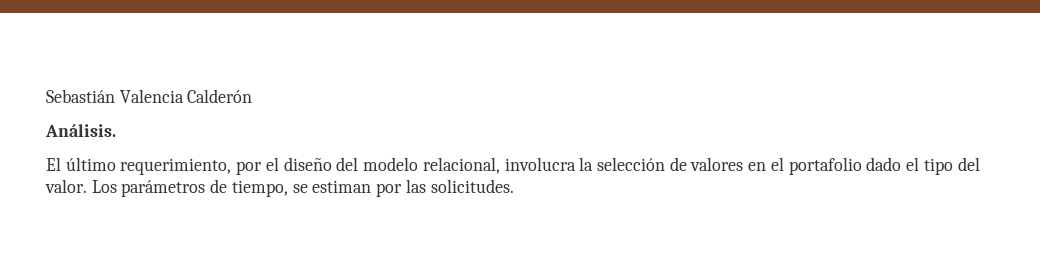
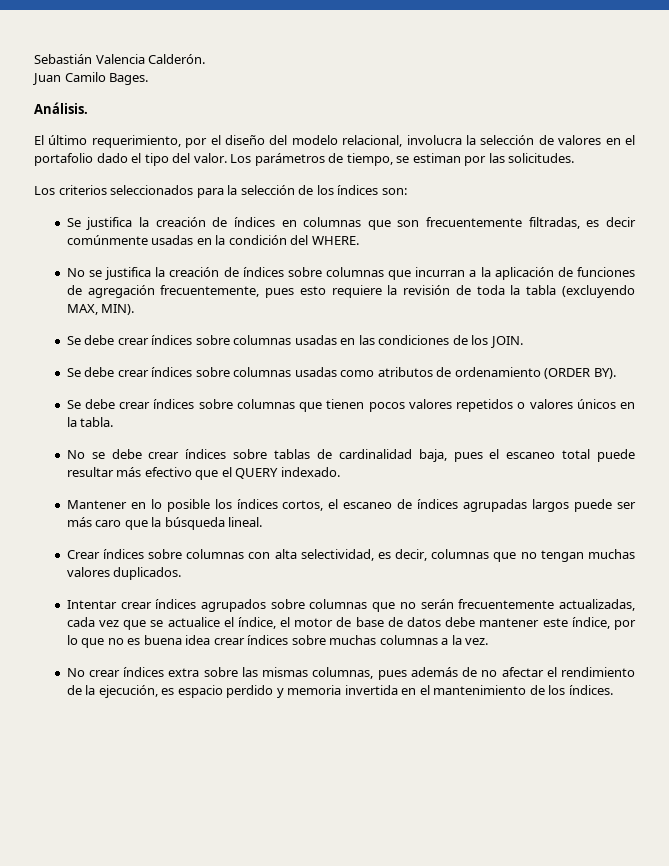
[187,89,253,103] Calderón -> [148,54,206,64] [32,72,149,85] Calderón. // Juan Camilo Bages.
(514, 186) none -> [34,185,407,198] [66,217,636,230] [66,235,359,245] [66,267,635,280] [66,285,636,298] [66,304,135,315] [66,335,523,348] [66,367,616,379] [66,399,635,412] [66,417,114,427] [66,449,635,462] [66,467,340,480] [66,499,636,512] [66,517,263,530] [66,549,635,562] [66,567,182,580] [66,599,635,612] [66,617,636,630] [66,635,489,648] [66,667,635,680] [66,685,613,698] // Los criterios seleccionados para la selección de los índices son: // Se justifica la creación de índices en columnas que son frecuentemente filtradas, es decir comúnmente usadas en la condición del WHERE. // No se justifica la creación de índices sobre columnas que incurran a la aplicación de funciones de agregación frecuentemente, pues esto requiere la revisión de toda la tabla (excluyendo MAX, MIN). // Se debe crear índices sobre columnas usadas en las condiciones de los JOIN. // Se debe crear índices sobre columnas usadas como atributos de ordenamiento (ORDER BY). // Se debe crear índices sobre columnas que tienen pocos valores repetidos o valores únicos en la tabla. // No se debe crear índices sobre tablas de cardinalidad baja, pues el escaneo total puede resultar más efectivo que el QUERY indexado. // Mantener en lo posible los índices cortos, el escaneo de índices agrupadas largos puede ser más caro que la búsqueda lineal. // Crear índices sobre columnas con alta selectividad, es decir, columnas que no tengan muchas valores duplicados. // Intentar crear índices agrupados sobre columnas que no serán frecuentemente actualizadas, cada vez que se actualice el índice, el motor de base de datos debe mantener este índice, por lo que no es buena idea crear índices sobre muchas columnas a la vez. // No crear índices extra sobre las mismas columnas, pues además de no afectar el rendimiento de la ejecución, es espacio perdido y memoria invertida en el mantenimiento de los índices.

